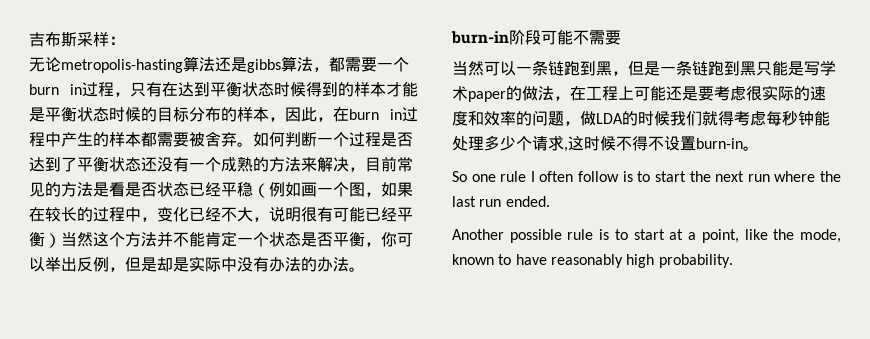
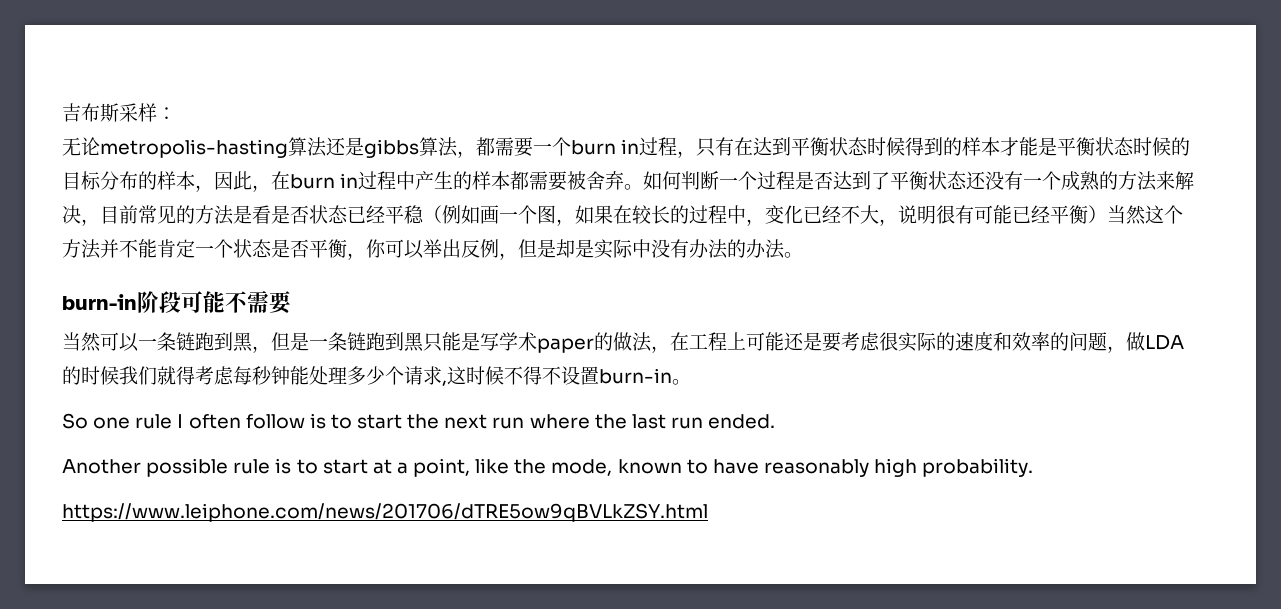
(733, 261) none -> [62,503,708,522] // https://www.leiphone.com/news/201706/dTRE5ow9qBVLkZSY.html

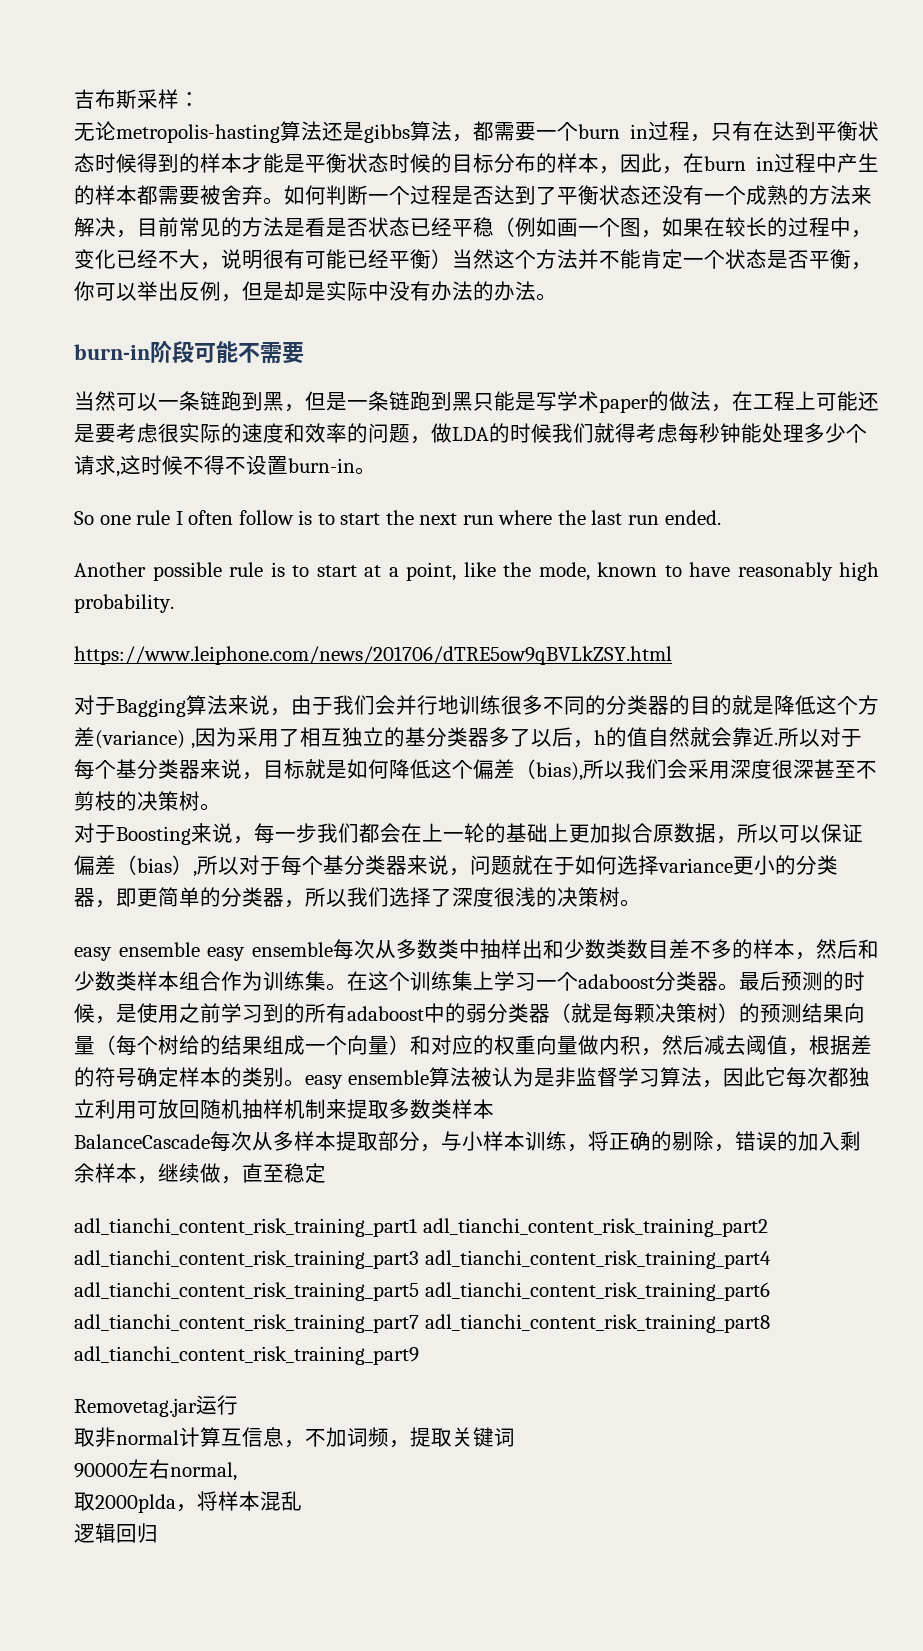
(708, 512) none -> [74,695,879,717] [74,727,862,749] [74,759,877,781] [74,791,221,811] [74,823,863,845] [74,855,838,877] [74,887,641,908] [74,939,879,961] [74,971,865,991] [74,1003,865,1024] [74,1035,872,1056] [74,1067,870,1089] [74,1099,494,1119] [74,1131,861,1152] [74,1163,326,1184] [74,1218,768,1237] [74,1250,771,1269] [74,1282,770,1301] [74,1314,770,1333] [74,1346,419,1365] [74,1395,238,1417] [74,1427,515,1448] [74,1459,237,1481] [74,1491,302,1513] [74,1523,158,1543] // 对于Bagging算法来说，由于我们会并行地训练很多不同的分类器的目的就是降低这个方差(variance) ,因为采用了相互独立的基分类器多了以后，h的值自然就会靠近.所以对于每个基分类器来说，目标就是如何降低这个偏差（bias),所以我们会采用深度很深甚至不剪枝的决策树。 // 对于Boosting来说，每一步我们都会在上一轮的基础上更加拟合原数据，所以可以保证偏差（bias）,所以对于每个基分类器来说，问题就在于如何选择variance更小的分类器，即更简单的分类器，所以我们选择了深度很浅的决策树。 // easy ensemble easy ensemble每次从多数类中抽样出和少数类数目差不多的样本，然后和少数类样本组合作为训练集。在这个训练集上学习一个adaboost分类器。最后预测的时候，是使用之前学习到的所有adaboost中的弱分类器（就是每颗决策树）的预测结果向量（每个树给的结果组成一个向量）和对应的权重向量做内积，然后减去阈值，根据差的符号确定样本的类别。easy ensemble算法被认为是非监督学习算法，因此它每次都独立利用可放回随机抽样机制来提取多数类样本 // BalanceCascade每次从多样本提取部分，与小样本训练，将正确的剔除，错误的加入剩余样本，继续做，直至稳定 // adl_tianchi_content_risk_training_part1 adl_tianchi_content_risk_training_part2 adl_tianchi_content_risk_training_part3 adl_tianchi_content_risk_training_part4 adl_tianchi_content_risk_training_part5 adl_tianchi_content_risk_training_part6 adl_tianchi_content_risk_training_part7 adl_tianchi_content_risk_training_part8 adl_tianchi_content_risk_training_part9 // Removetag.jar运行 // 取非normal计算互信息，不加词频，提取关键词 // 90000左右normal, // 取2000plda，将样本混乱 // 逻辑回归

